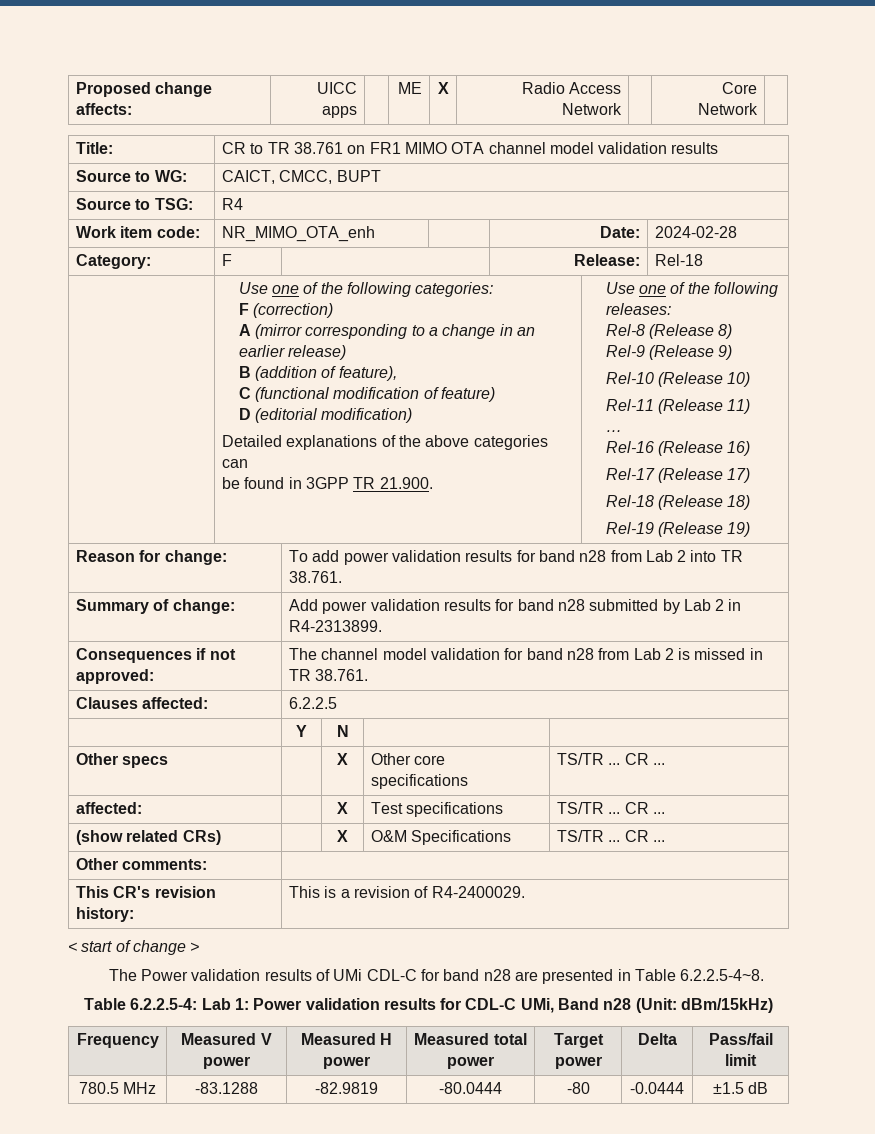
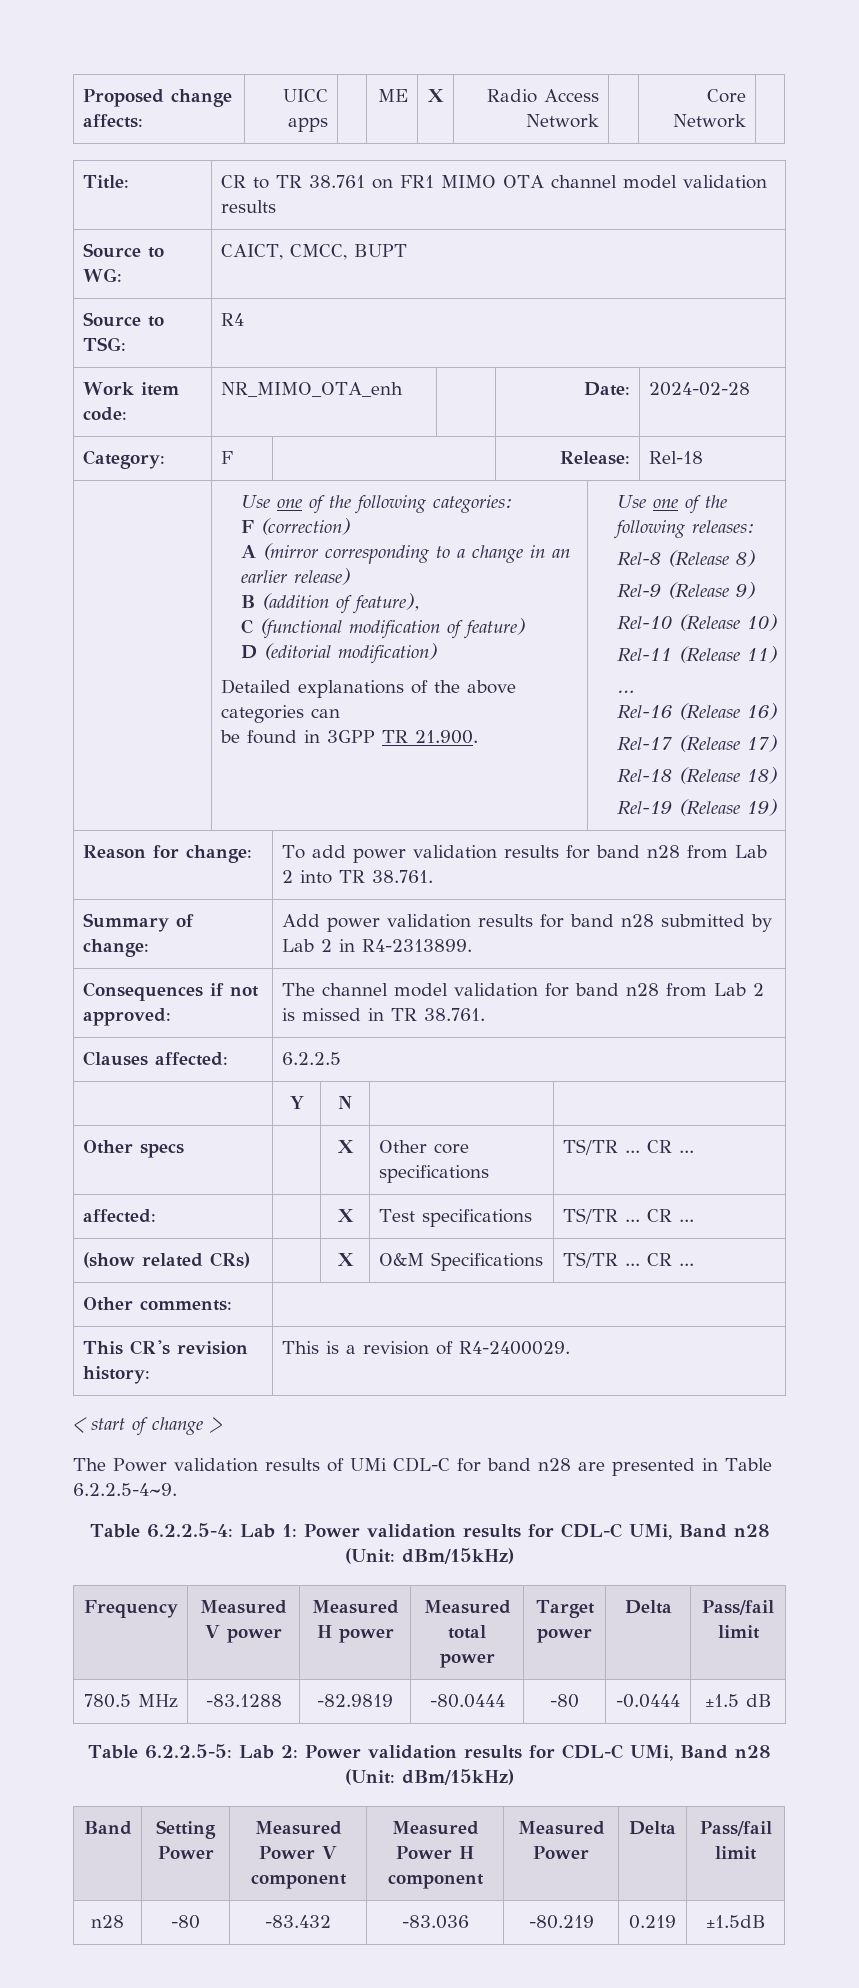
[680,969,765,981] 6.2.2.5-4~8. -> [73,1483,177,1496] 6.2.2.5-4~9.
(769, 1088) none -> [88,1744,771,1761] [345,1769,514,1785] [83,1821,132,1835] [156,1820,216,1839] [157,1846,214,1859] [254,1821,342,1835] [259,1846,337,1859] [250,1874,347,1889] [391,1821,479,1835] [396,1846,474,1859] [387,1874,484,1889] [517,1821,605,1835] [533,1846,589,1859] [629,1821,676,1835] [699,1821,772,1836] [715,1846,757,1860] [91,1915,124,1928] [171,1915,200,1929] [265,1915,331,1928] [401,1915,469,1929] [528,1915,594,1929] [629,1915,676,1929] [705,1915,766,1928] // Table 6.2.2.5-5: Lab 2: Power validation results for CDL-C UMi, Band n28 (Unit: dBm/15kHz) // Band | Setting Power | Measured Power V component | Measured Power H component | Measured Power | Delta | Pass/fail limit // n28 | -80 | -83.432 | -83.036 | -80.219 | 0.219 | ±1.5dB

